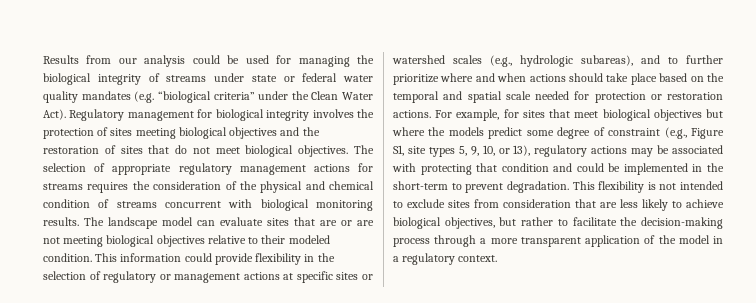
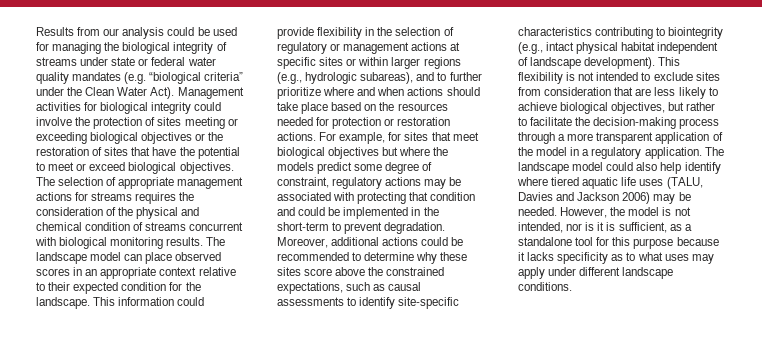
[69,109,194,121] Regulatory management -> [177,87,244,99] [36,102,81,111] Management activities
[312,109,354,118] involves -> [194,102,222,111] [36,117,72,126] could involve
[178,127,300,139] biological objectives and -> [227,118,238,126] [36,132,206,144] or exceeding biological objectives or
[175,145,240,154] do not meet -> [152,147,240,159] [36,162,126,171] have the potential to meet or exceed
[178,163,232,175] regulatory -> (175, 183) none
[220,217,374,226] [43,235,330,247] [43,253,92,262] evaluate sites that are or are not meeting biological objectives relative to their modeled condition. -> [145,252,222,264] [36,267,236,279] [36,282,201,294] [36,297,90,309] place observed scores in an appropriate context relative to their expected condition for the landscape.
[392,55,482,64] watershed scales -> [358,57,461,69] within larger regions
[393,91,531,103] temporal and spatial scale -> [397,103,448,111] resources
[608,127,724,139] [393,145,531,157] constraint (e.g., Figure S1, site types 5, 9, 10, or 13), -> [277,177,329,188] constraint,
(569, 187) none -> [277,237,464,248] [277,252,468,264] [277,267,445,276] [277,282,422,294] [277,297,460,309] [518,27,724,39] [518,42,719,54] [518,57,656,69] Moreover, additional actions could be recommended to determine why these sites score above the constrained expectations, such as causal assessments to identify site-specific characteristics contributing to biointegrity (e.g., intact physical habitat independent of landscape development).
[458,255,498,262] context. -> [644,147,724,159] [518,162,721,174] [517,177,703,189] [518,192,691,204] [518,207,691,218] [518,222,692,233] [518,237,719,249] [518,252,714,264] [518,267,674,279] [518,282,572,291] application. The landscape model could also help identify where tiered aquatic life uses (TALU, Davies and Jackson 2006) may be needed. However, the model is not intended, nor is it is sufficient, as a standalone tool for this purpose because it lacks specificity as to what uses may apply under different landscape conditions.

